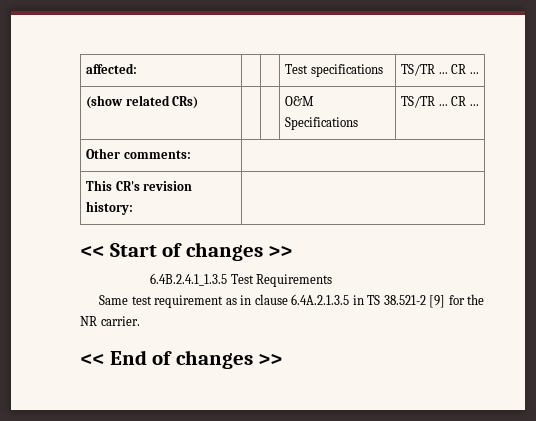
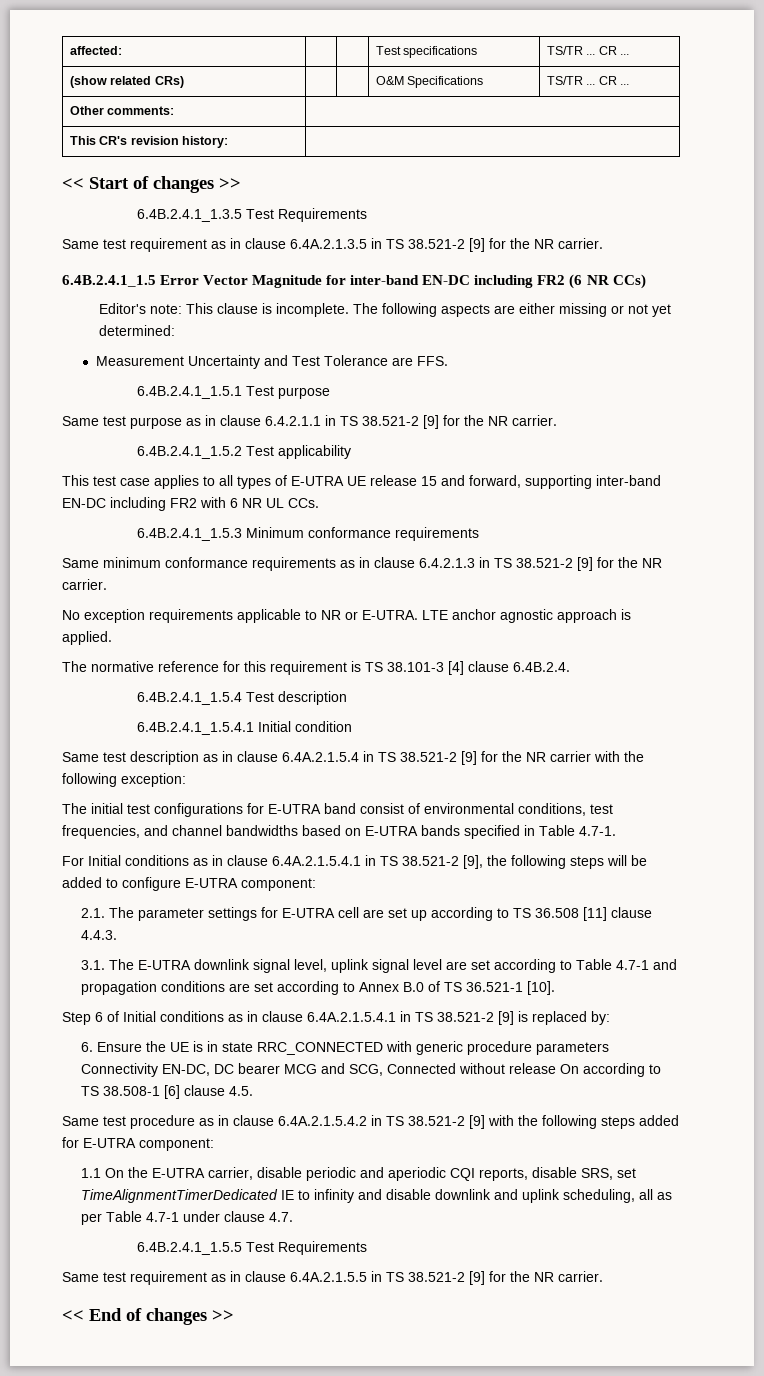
(140, 321) none -> [62,274,646,289] [99,303,672,317] [99,325,176,336] [96,355,449,369] [136,386,330,399] [62,415,557,429] [136,445,351,459] [62,475,661,489] [62,497,319,511] [136,527,479,541] [62,557,662,571] [62,579,107,590] [62,609,631,623] [62,631,112,645] [62,661,570,675] [136,691,347,705] [136,721,352,735] [62,751,644,765] [62,773,186,787] [62,803,613,817] [62,825,616,839] [62,855,647,869] [62,877,316,891] [80,907,652,921] [80,930,117,940] [80,959,677,973] [80,981,555,995] [62,1011,610,1025] [80,1041,609,1055] [80,1063,661,1077] [80,1085,253,1099] [62,1115,679,1129] [62,1137,214,1151] [80,1167,636,1181] [80,1189,672,1203] [80,1211,293,1225] [136,1241,367,1255] [62,1271,603,1285] // 6.4B.2.4.1_1.5 Error Vector Magnitude for inter-band EN-DC including FR2 (6 NR CCs) // Editor's note: This clause is incomplete. The following aspects are either missing or not yet determined: // Measurement Uncertainty and Test Tolerance are FFS. // 6.4B.2.4.1_1.5.1 Test purpose // Same test purpose as in clause 6.4.2.1.1 in TS 38.521-2 [9] for the NR carrier. // 6.4B.2.4.1_1.5.2 Test applicability // This test case applies to all types of E-UTRA UE release 15 and forward, supporting inter-band EN-DC including FR2 with 6 NR UL CCs. // 6.4B.2.4.1_1.5.3 Minimum conformance requirements // Same minimum conformance requirements as in clause 6.4.2.1.3 in TS 38.521-2 [9] for the NR carrier. // No exception requirements applicable to NR or E-UTRA. LTE anchor agnostic approach is applied. // The normative reference for this requirement is TS 38.101-3 [4] clause 6.4B.2.4. // 6.4B.2.4.1_1.5.4 Test description // 6.4B.2.4.1_1.5.4.1 Initial condition // Same test description as in clause 6.4A.2.1.5.4 in TS 38.521-2 [9] for the NR carrier with the following exception: // The initial test configurations for E-UTRA band consist of environmental conditions, test frequencies, and channel bandwidths based on E-UTRA bands specified in Table 4.7-1. // For Initial conditions as in clause 6.4A.2.1.5.4.1 in TS 38.521-2 [9], the following steps will be added to configure E-UTRA component: // 2.1. The parameter settings for E-UTRA cell are set up according to TS 36.508 [11] clause 4.4.3. // 3.1. The E-UTRA downlink signal level, uplink signal level are set according to Table 4.7-1 and propagation conditions are set according to Annex B.0 of TS 36.521-1 [10]. // Step 6 of Initial conditions as in clause 6.4A.2.1.5.4.1 in TS 38.521-2 [9] is replaced by: // 6. Ensure the UE is in state RRC_CONNECTED with generic procedure parameters Connectivity EN-DC, DC bearer MCG and SCG, Connected without release On according to TS 38.508-1 [6] clause 4.5. // Same test procedure as in clause 6.4A.2.1.5.4.2 in TS 38.521-2 [9] with the following steps added for E-UTRA component: // 1.1 On the E-UTRA carrier, disable periodic and aperiodic CQI reports, disable SRS, set TimeAlignmentTimerDedicated IE to infinity and disable downlink and uplink scheduling, all as per Table 4.7-1 under clause 4.7. // 6.4B.2.4.1_1.5.5 Test Requirements // Same test requirement as in clause 6.4A.2.1.5.5 in TS 38.521-2 [9] for the NR carrier.

